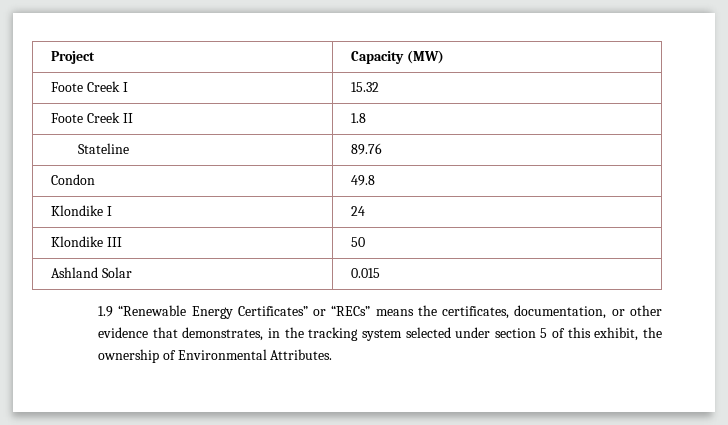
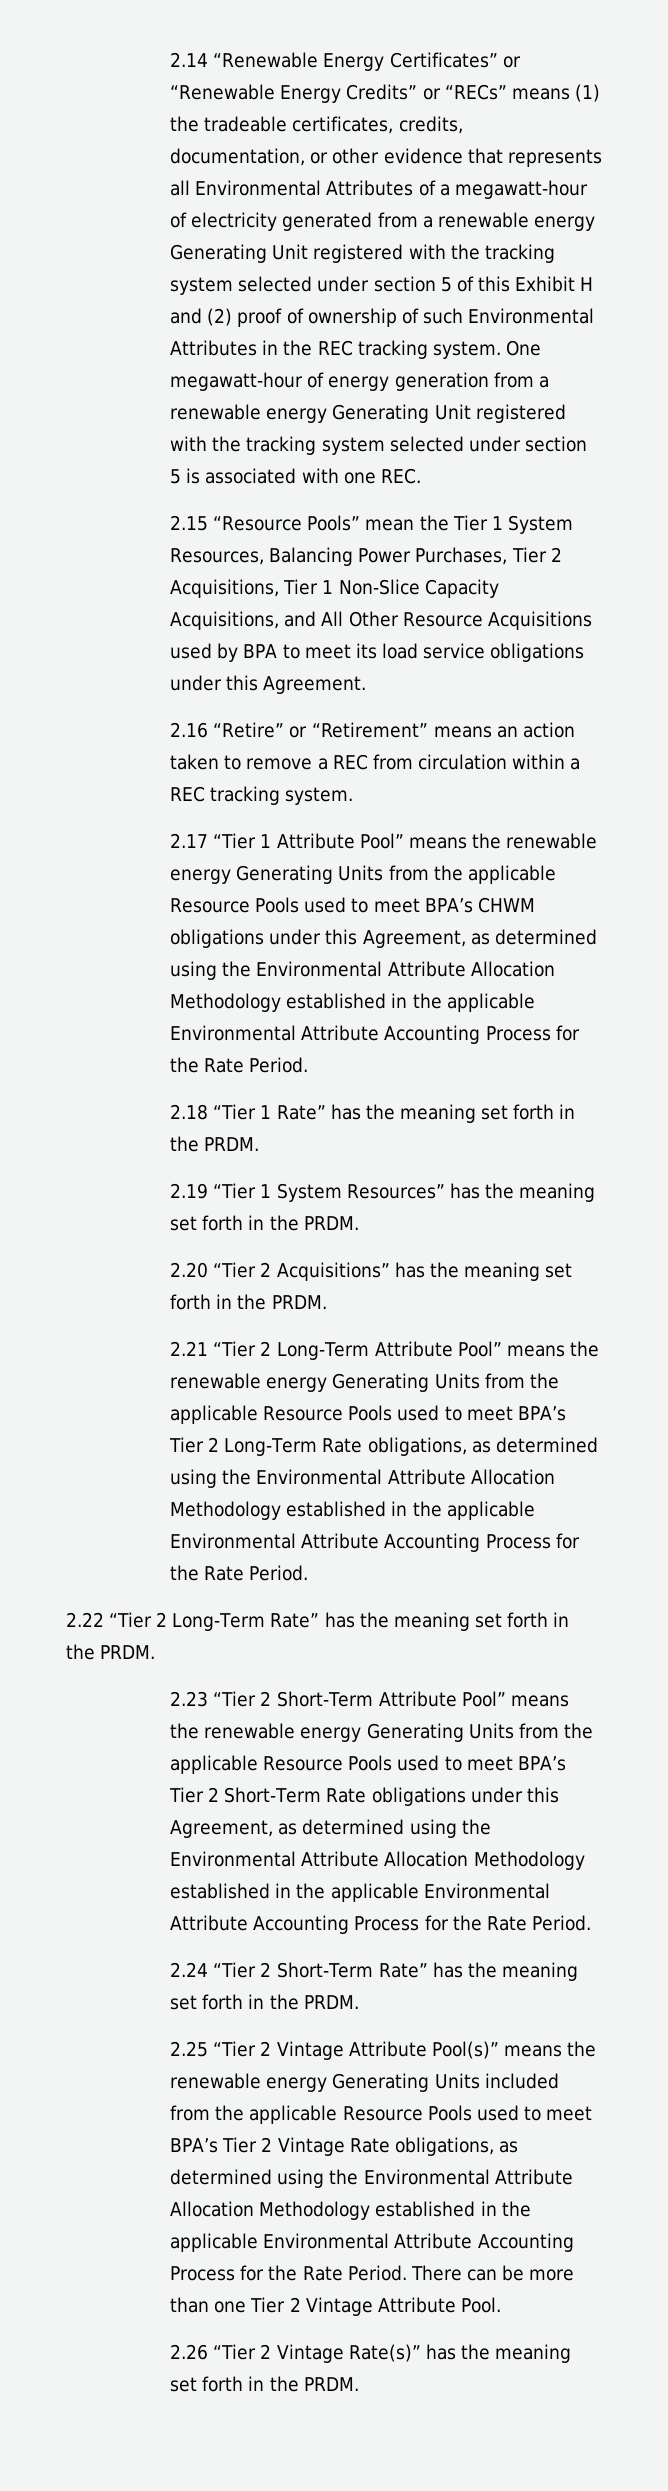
[51,51,96,64] [351,50,445,64] [51,81,128,92] [351,82,380,92] [51,112,133,123] [351,113,367,123] [77,143,129,154] [351,143,383,155] [51,174,96,185] [351,175,376,186] [51,205,113,216] [351,206,366,216] [51,236,123,247] [351,237,366,247] [51,267,133,278] [351,268,381,278] [98,305,510,319] Project | Capacity (MW) // Foote Creek I | 15.32 // Foote Creek II | 1.8 // Stateline | 89.76 // Condon | 49.8 // Klondike I | 24 // Klondike III | 50 // Ashland Solar | 0.015 // 1.9 “Renewable Energy Certificates” or “RECs” means the certificates, -> [170,52,521,71] [170,84,600,103] [170,116,463,134] 2.14 “Renewable Energy Certificates” or “Renewable Energy Credits” or “RECs” means (1) the tradeable certificates, credits,
[182,327,281,341] demonstrates, in -> [507,149,602,167] [170,180,588,199] [170,212,595,231] [170,244,446,263] represents all Environmental Attributes of a megawatt-hour of electricity generated from a renewable energy Generating Unit registered with
[594,327,662,341] [98,349,333,363] exhibit, the ownership of Environmental Attributes. -> [515,276,594,292] [170,308,595,327] [170,340,541,359] [170,372,549,391] [170,404,566,423] [170,436,587,455] [170,468,421,484] [170,515,574,534] [170,547,562,566] [170,579,499,598] [170,611,592,630] [170,643,585,662] [170,675,367,694] [170,722,575,738] [170,754,581,770] [170,786,354,805] [170,833,598,849] [170,865,556,884] [170,897,535,913] [170,929,597,948] [170,961,555,980] [170,993,535,1012] [170,1025,580,1044] [170,1057,309,1073] [170,1104,576,1123] [170,1136,260,1152] [170,1183,596,1202] [170,1215,359,1231] [170,1262,573,1281] [170,1294,327,1310] [170,1341,599,1360] [170,1373,559,1392] [170,1405,566,1424] [169,1437,598,1456] [170,1469,555,1488] [170,1501,535,1520] [170,1533,580,1552] [170,1565,309,1581] [66,1612,570,1631] [66,1644,156,1660] [170,1691,569,1707] [170,1723,593,1742] [170,1755,566,1774] [169,1787,559,1806] [170,1819,491,1838] [170,1851,585,1870] [170,1883,550,1902] [170,1915,591,1934] [170,1962,578,1981] [170,1994,359,2010] [170,2041,597,2060] [170,2073,559,2092] [170,2105,593,2124] [170,2137,518,2156] [170,2169,573,2188] [170,2201,531,2220] [170,2233,574,2252] [170,2265,575,2281] [170,2297,501,2316] [170,2344,572,2363] [170,2376,359,2392] Exhibit H and (2) proof of ownership of such Environmental Attributes in the REC tracking system. One megawatt-hour of energy generation from a renewable energy Generating Unit registered with the tracking system selected under section 5 is associated with one REC. // 2.15 “Resource Pools” mean the Tier 1 System Resources, Balancing Power Purchases, Tier 2 Acquisitions, Tier 1 Non-Slice Capacity Acquisitions, and All Other Resource Acquisitions used by BPA to meet its load service obligations under this Agreement. // 2.16 “Retire” or “Retirement” means an action taken to remove a REC from circulation within a REC tracking system. // 2.17 “Tier 1 Attribute Pool” means the renewable energy Generating Units from the applicable Resource Pools used to meet BPA’s CHWM obligations under this Agreement, as determined using the Environmental Attribute Allocation Methodology established in the applicable Environmental Attribute Accounting Process for the Rate Period. // 2.18 “Tier 1 Rate” has the meaning set forth in the PRDM. // 2.19 “Tier 1 System Resources” has the meaning set forth in the PRDM. // 2.20 “Tier 2 Acquisitions” has the meaning set forth in the PRDM. // 2.21 “Tier 2 Long-Term Attribute Pool” means the renewable energy Generating Units from the applicable Resource Pools used to meet BPA’s Tier 2 Long-Term Rate obligations, as determined using the Environmental Attribute Allocation Methodology established in the applicable Environmental Attribute Accounting Process for the Rate Period. // 2.22 “Tier 2 Long-Term Rate” has the meaning set forth in the PRDM. // 2.23 “Tier 2 Short-Term Attribute Pool” means the renewable energy Generating Units from the applicable Resource Pools used to meet BPA’s Tier 2 Short-Term Rate obligations under this Agreement, as determined using the Environmental Attribute Allocation Methodology established in the applicable Environmental Attribute Accounting Process for the Rate Period. // 2.24 “Tier 2 Short-Term Rate” has the meaning set forth in the PRDM. // 2.25 “Tier 2 Vintage Attribute Pool(s)” means the renewable energy Generating Units included from the applicable Resource Pools used to meet BPA’s Tier 2 Vintage Rate obligations, as determined using the Environmental Attribute Allocation Methodology established in the applicable Environmental Attribute Accounting Process for the Rate Period. There can be more than one Tier 2 Vintage Attribute Pool. // 2.26 “Tier 2 Vintage Rate(s)” has the meaning set forth in the PRDM.

